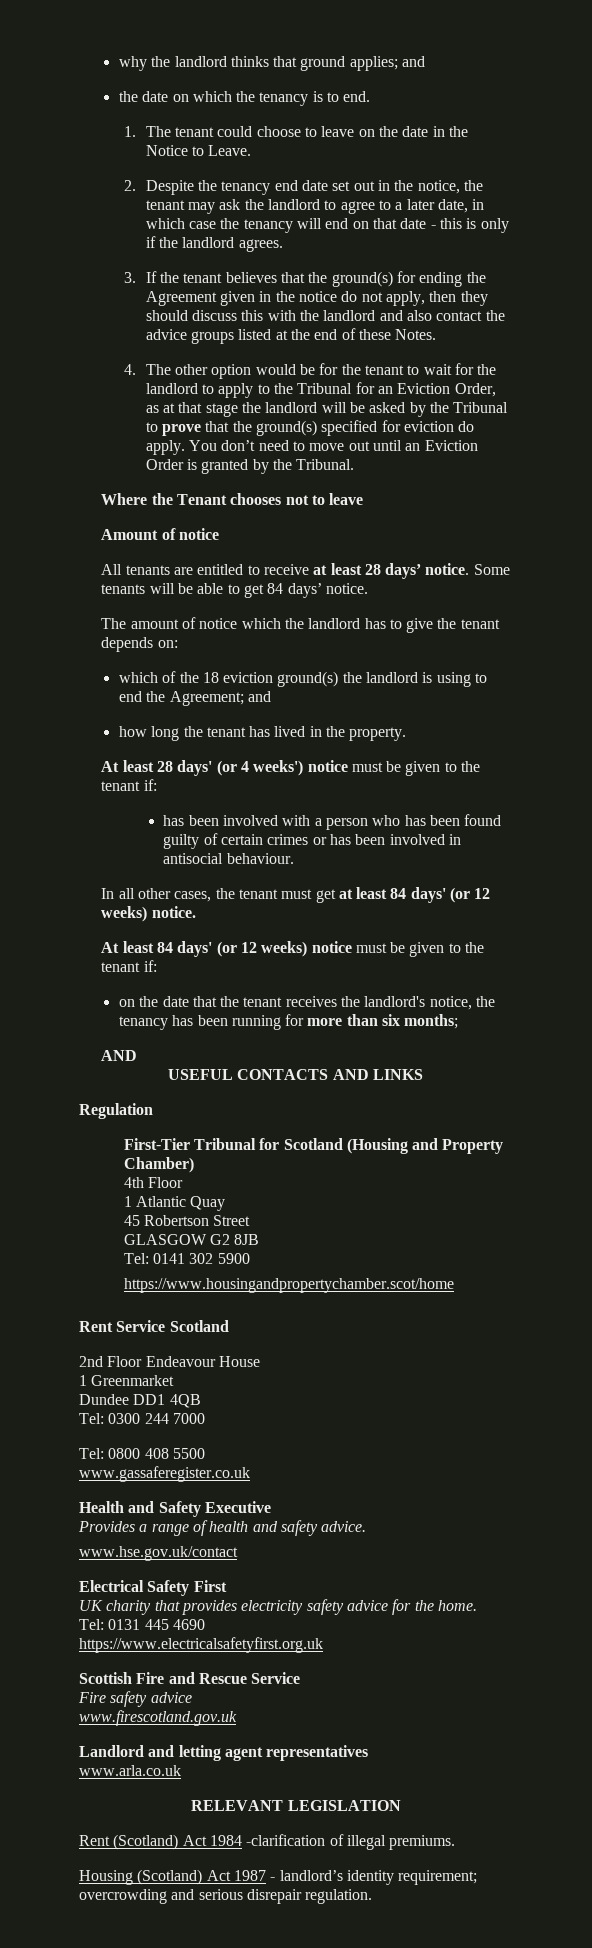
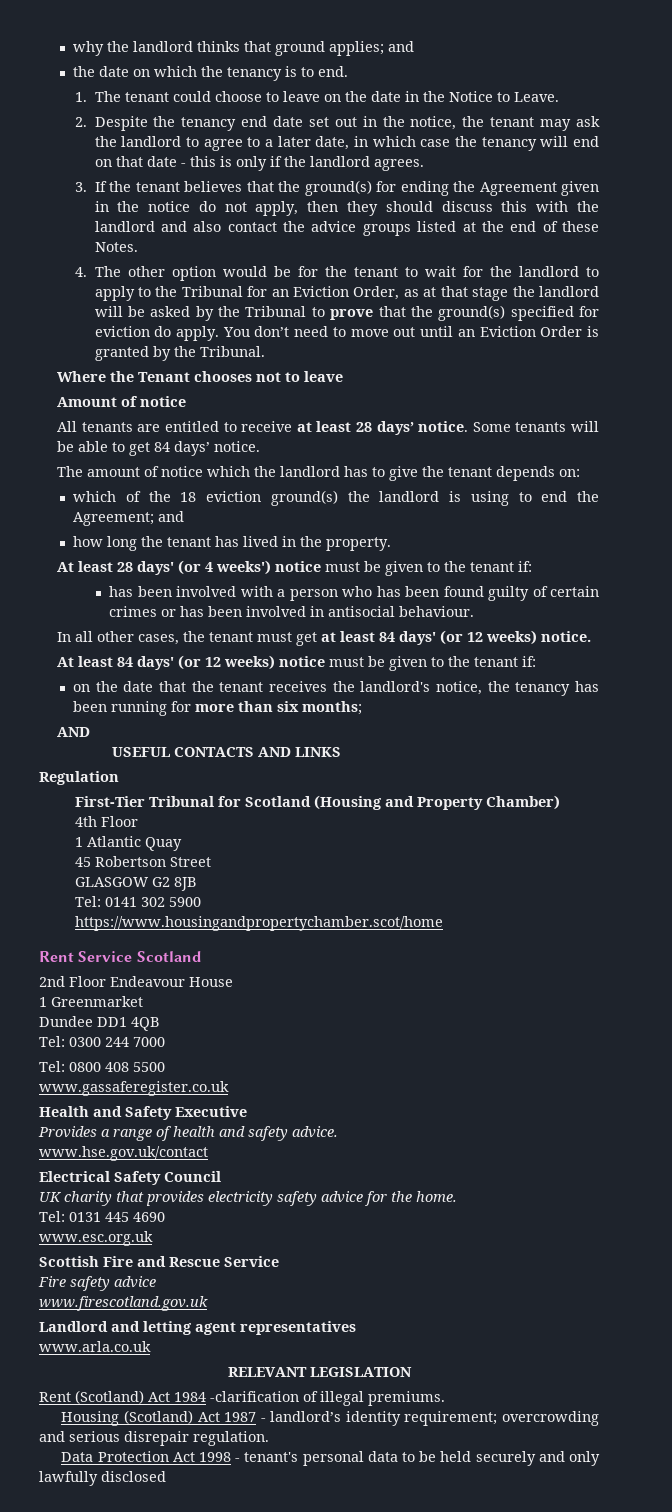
[193,1580,227,1592] First -> [164,1171,221,1182] Council
[79,1637,323,1653] https://www.electricalsafetyfirst.org.uk -> [39,1231,153,1246] www.esc.org.uk
(373, 1896) none -> [61,1451,600,1466] [39,1471,166,1486] // Data Protection Act 1998 - tenant's personal data to be held securely and only lawfully disclosed

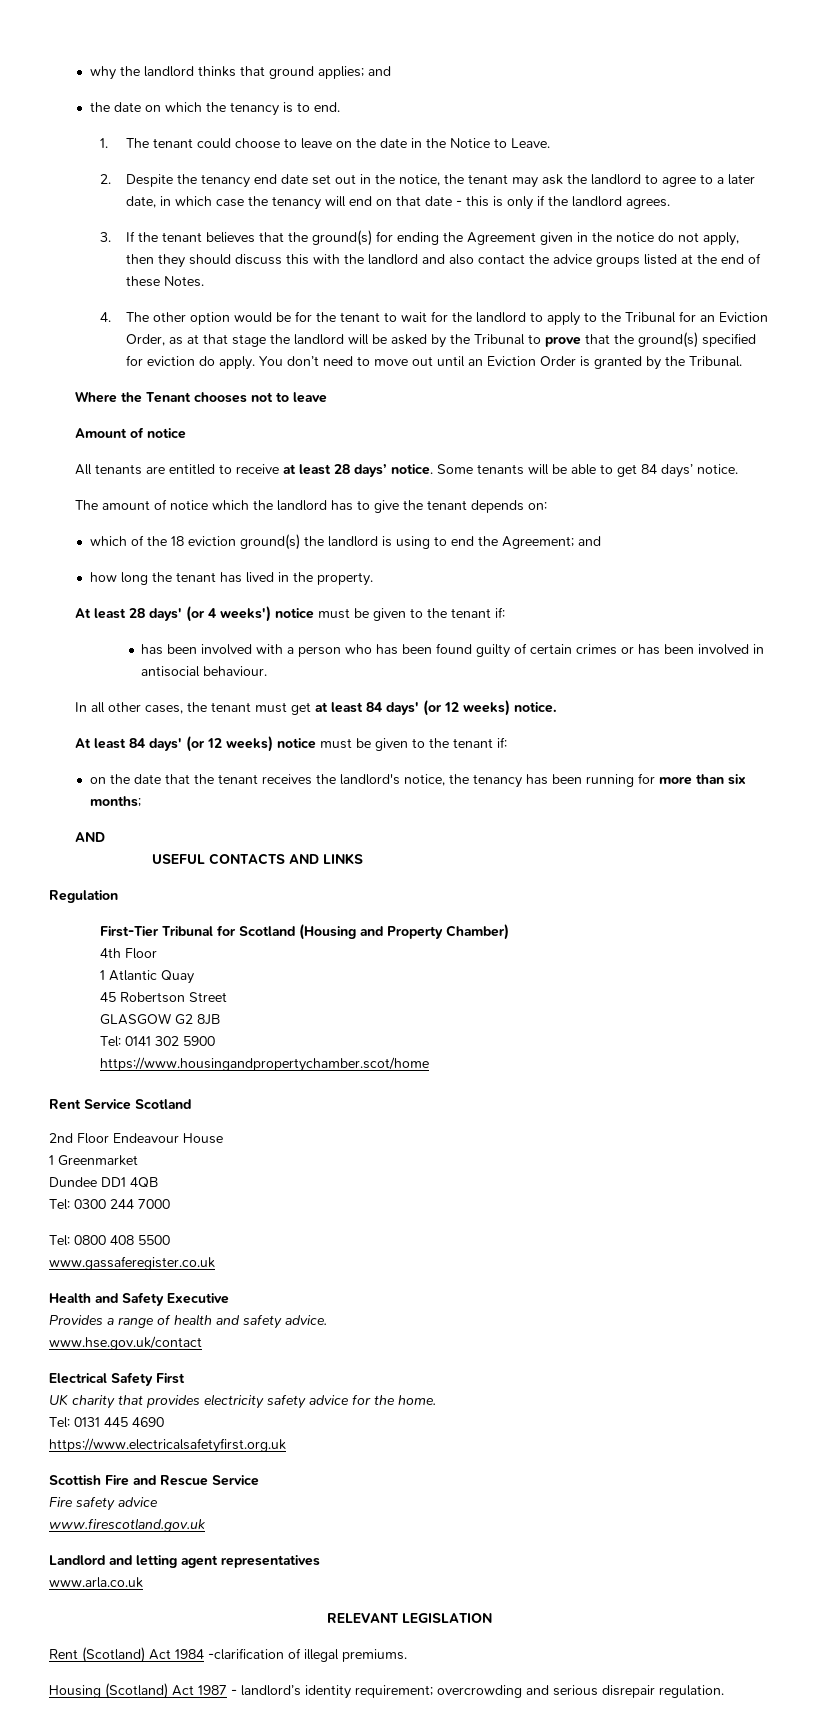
[164,1171,221,1182] Council -> [156,1373,185,1384] First
[39,1231,153,1246] www.esc.org.uk -> [49,1438,286,1453] https://www.electricalsafetyfirst.org.uk
[61,1451,600,1466] [39,1471,166,1486] // Data Protection Act 1998 - tenant's personal data to be held securely and only lawfully disclosed -> (724, 1691) none

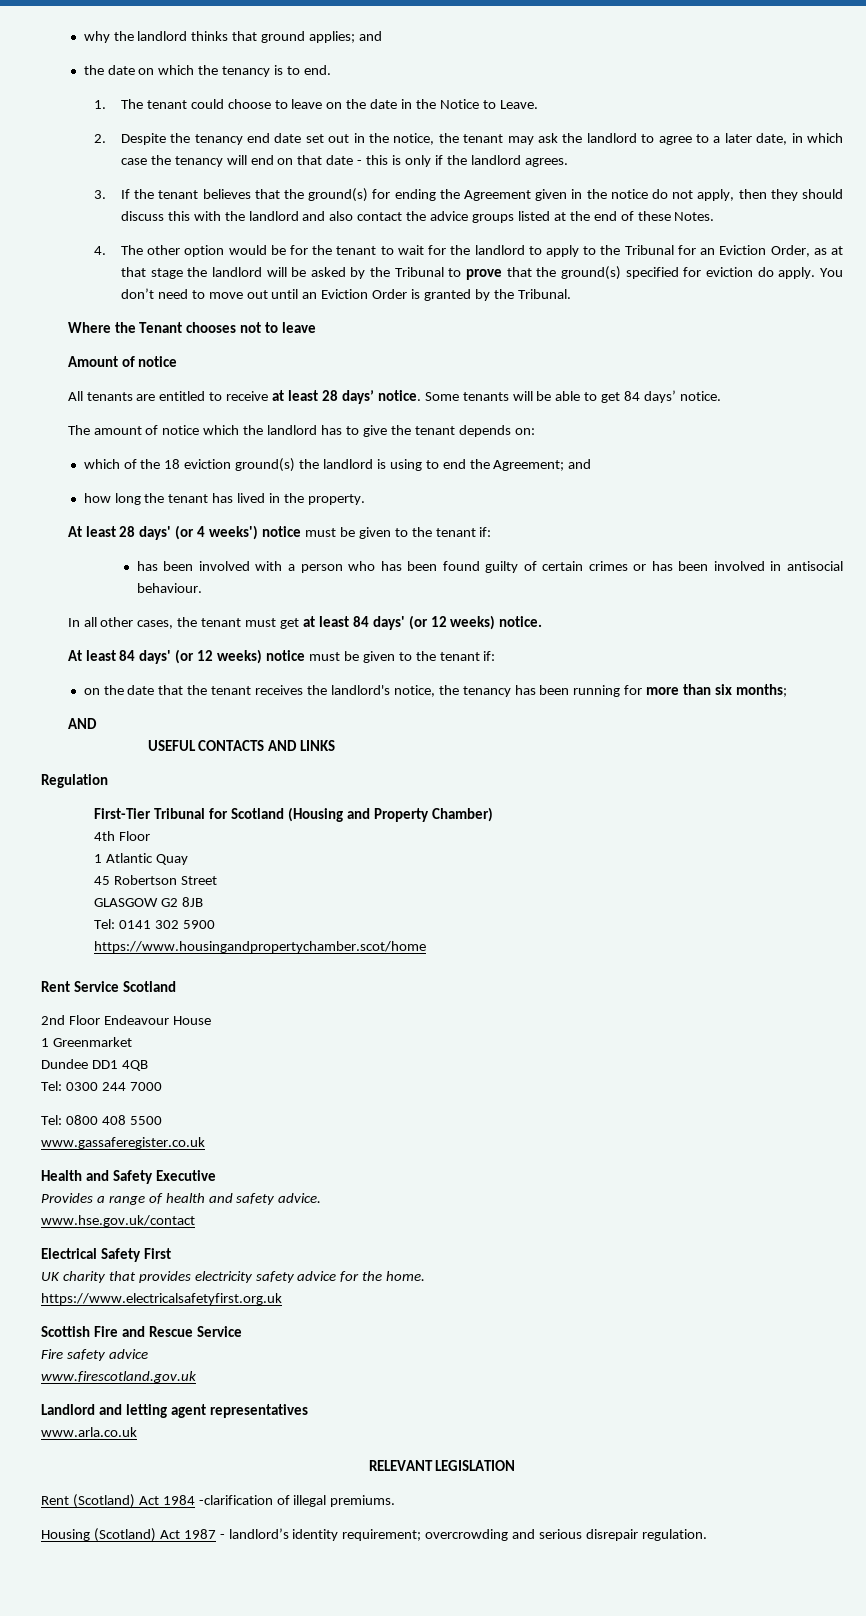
[49,1417,164,1428] // Tel: 0131 445 4690 -> (426, 1276) none

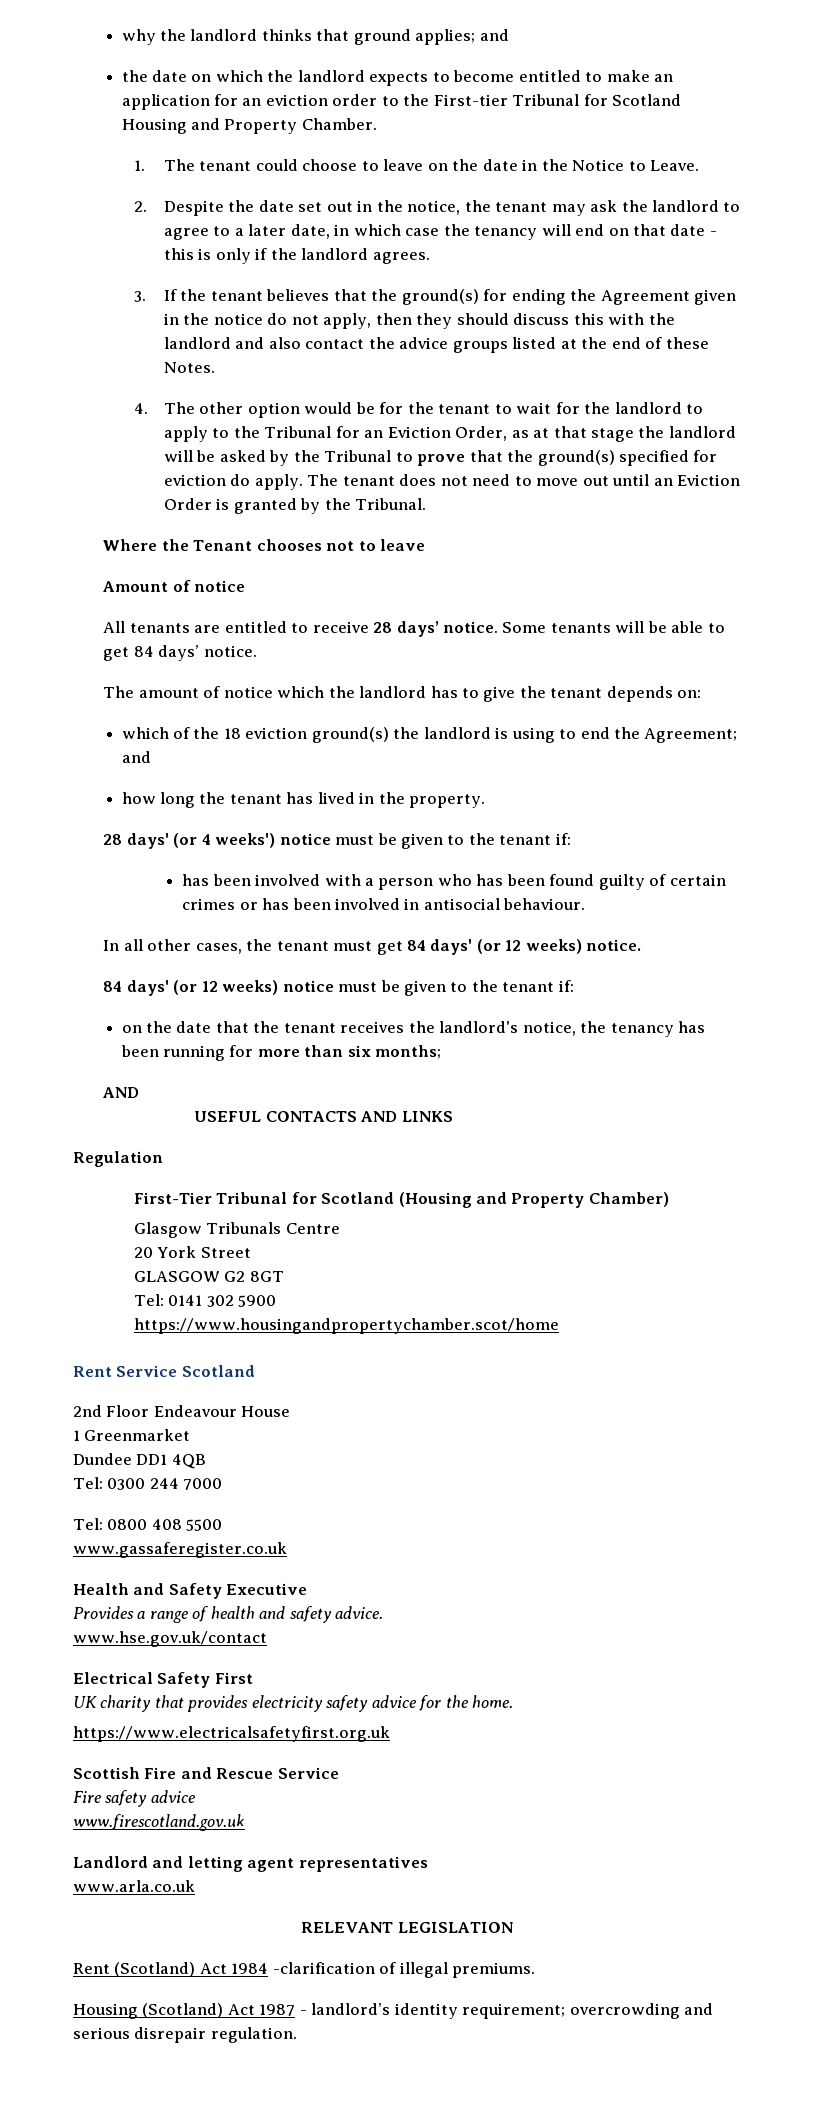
[222,65,331,77] tenancy is to end. -> [297,70,673,86] [121,94,682,110] [121,118,377,134] landlord expects to become entitled to make an application for an eviction order to the First-tier Tribunal for Scotland Housing and Property Chamber.
[194,133,271,145] tenancy end -> (255, 206) none
[820,268,844,277] [120,288,154,299] You don’t -> [307,474,468,486] The tenant does not
[272,390,319,401] at least -> (369, 627) none
[67,526,116,537] At least -> (486, 801) none
[302,616,349,627] at least -> (403, 948) none
[67,650,116,661] At least -> (642, 945) none
[94,831,151,841] [94,853,189,865] [94,875,178,885] 4th Floor // 1 Atlantic Quay // 45 Robertson -> [133,1222,340,1238] [133,1246,197,1258] Glasgow Tribunals Centre // 20 York
[182,897,204,907] 8JB -> [249,1271,284,1282] 8GT

